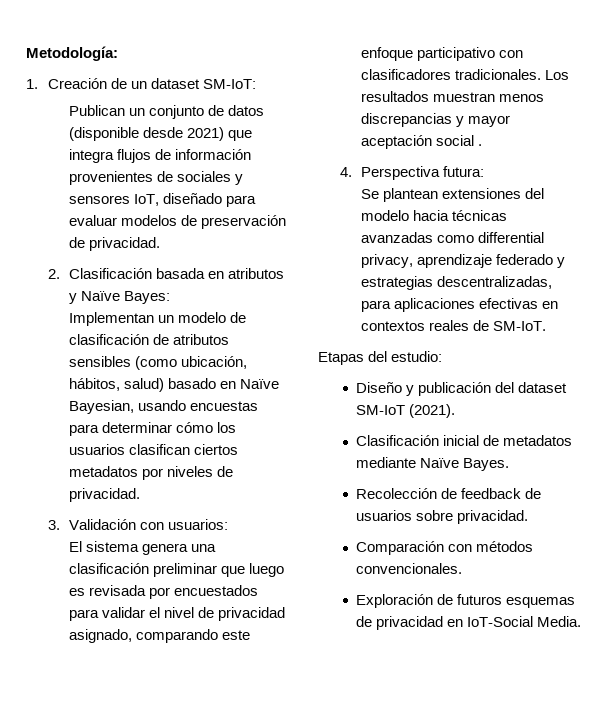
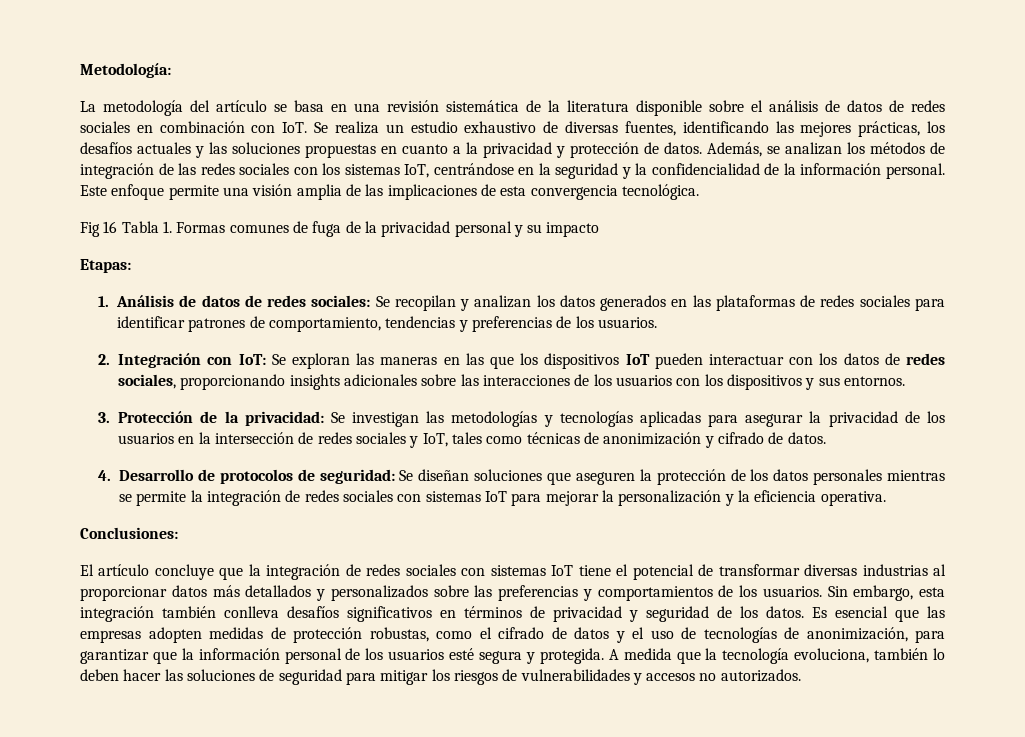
[26,78,256,89] [69,105,265,119] [69,127,253,141] [69,149,252,163] [69,171,244,185] [69,193,257,207] [69,215,287,229] [69,237,161,251] [47,268,285,279] [69,291,171,304] [69,312,247,326] [69,334,230,345] [69,356,248,370] [69,378,280,392] [69,400,259,414] [69,422,237,436] [69,444,239,455] [69,466,234,480] [69,488,141,502] [47,519,229,530] [69,541,217,555] [69,563,285,577] [69,585,259,599] [69,607,286,621] [69,629,251,643] [361,47,524,61] [361,69,570,80] [361,91,545,102] [361,113,511,127] [361,135,483,149] [339,166,485,180] [361,188,545,202] [361,210,508,221] [361,232,545,243] [361,254,566,268] [361,276,553,290] [361,298,559,312] [361,320,547,331] [318,351,443,365] [356,382,568,396] [356,404,456,418] [356,435,573,446] [356,457,510,471] [356,488,542,499] [356,510,529,524] [356,541,534,555] [356,563,463,574] [356,594,576,608] [356,616,582,630] 1. Creación de un dataset SM‑IoT: // Publican un conjunto de datos (disponible desde 2021) que integra flujos de información provenientes de sociales y sensores IoT, diseñado para evaluar modelos de preservación de privacidad. // 2. Clasificación basada en atributos y Naïve Bayes: // Implementan un modelo de clasificación de atributos sensibles (como ubicación, hábitos, salud) basado en Naïve Bayesian, usando encuestas para determinar cómo los usuarios clasifican ciertos metadatos por niveles de privacidad. // 3. Validación con usuarios: // El sistema genera una clasificación preliminar que luego es revisada por encuestados para validar el nivel de privacidad asignado, comparando este enfoque participativo con clasificadores tradicionales. Los resultados muestran menos discrepancias y mayor aceptación social . // 4. Perspectiva futura: // Se plantean extensiones del modelo hacia técnicas avanzadas como differential privacy, aprendizaje federado y estrategias descentralizadas, para aplicaciones efectivas en contextos reales de SM‑IoT. // Etapas del estudio: // Diseño y publicación del dataset SM‑IoT (2021). // Clasificación inicial de metadatos mediante Naïve Bayes. // Recolección de feedback de usuarios sobre privacidad. // Comparación con métodos convencionales. // Exploración de futuros esquemas de privacidad en IoT‑Social Media. -> [80,100,945,116] [80,121,946,137] [80,142,945,158] [80,163,945,179] [80,184,699,200] [80,221,600,237] [80,259,131,273] [98,295,945,311] [117,316,658,332] [98,353,946,369] [118,374,905,390] [98,411,946,427] [118,432,826,448] [98,469,946,485] [119,490,886,506] [80,527,178,539] [80,564,947,580] [80,585,945,601] [80,606,945,622] [80,627,945,643] [80,648,946,664] [80,669,801,685] La metodología del artículo se basa en una revisión sistemática de la literatura disponible sobre el análisis de datos de redes sociales en combinación con IoT. Se realiza un estudio exhaustivo de diversas fuentes, identificando las mejores prácticas, los desafíos actuales y las soluciones propuestas en cuanto a la privacidad y protección de datos. Además, se analizan los métodos de integración de las redes sociales con los sistemas IoT, centrándose en la seguridad y la confidencialidad de la información personal. Este enfoque permite una visión amplia de las implicaciones de esta convergencia tecnológica. // Fig 16 Tabla 1. Formas comunes de fuga de la privacidad personal y su impacto // Etapas: // 1. Análisis de datos de redes sociales: Se recopilan y analizan los datos generados en las plataformas de redes sociales para identificar patrones de comportamiento, tendencias y preferencias de los usuarios. // 2. Integración con IoT: Se exploran las maneras en las que los dispositivos IoT pueden interactuar con los datos de redes sociales, proporcionando insights adicionales sobre las interacciones de los usuarios con los dispositivos y sus entornos. // 3. Protección de la privacidad: Se investigan las metodologías y tecnologías aplicadas para asegurar la privacidad de los usuarios en la intersección de redes sociales y IoT, tales como técnicas de anonimización y cifrado de datos. // 4. Desarrollo de protocolos de seguridad: Se diseñan soluciones que aseguren la protección de los datos personales mientras se permite la integración de redes sociales con sistemas IoT para mejorar la personalización y la eficiencia operativa. // Conclusiones: // El artículo concluye que la integración de redes sociales con sistemas IoT tiene el potencial de transformar diversas industrias al proporcionar datos más detallados y personalizados sobre las preferencias y comportamientos de los usuarios. Sin embargo, esta integración también conlleva desafíos significativos en términos de privacidad y seguridad de los datos. Es esencial que las empresas adopten medidas de protección robustas, como el cifrado de datos y el uso de tecnologías de anonimización, para garantizar que la información personal de los usuarios esté segura y protegida. A medida que la tecnología evoluciona, también lo deben hacer las soluciones de seguridad para mitigar los riesgos de vulnerabilidades y accesos no autorizados.

